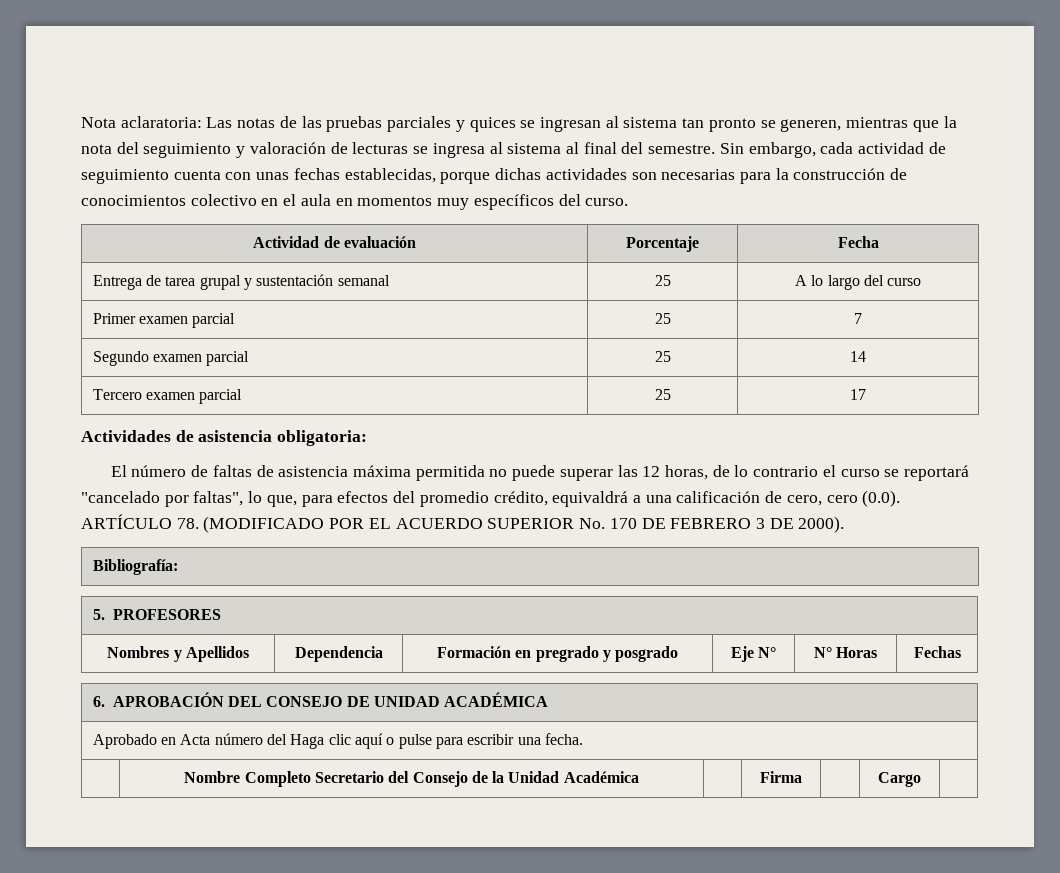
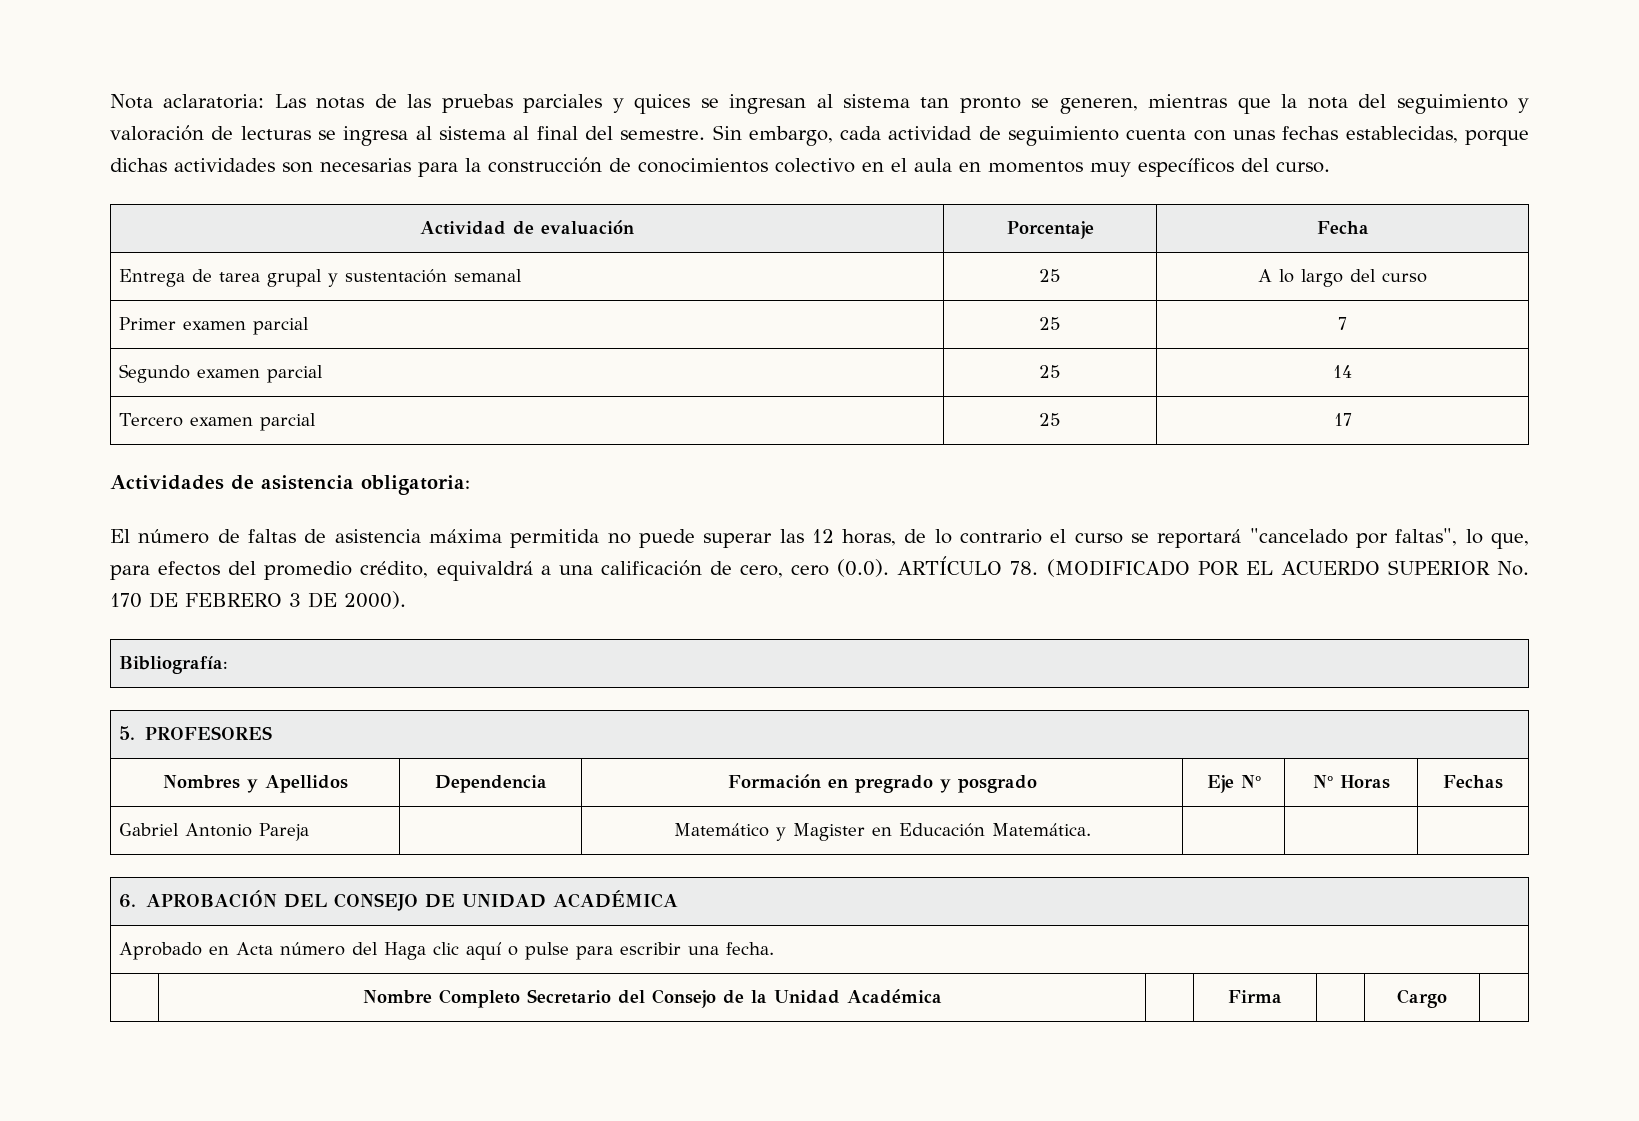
(961, 652) none -> [119,823,310,841] [673,823,1091,841] // Gabriel Antonio Pareja | | Matemático y Magister en Educación Matemática. | | |

